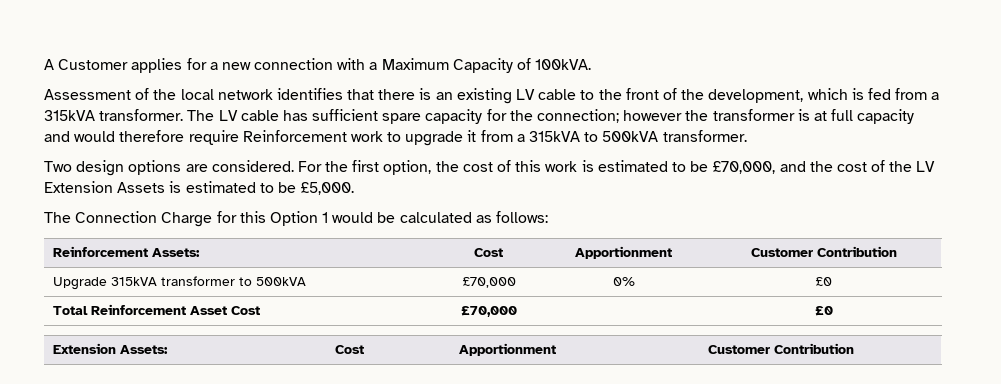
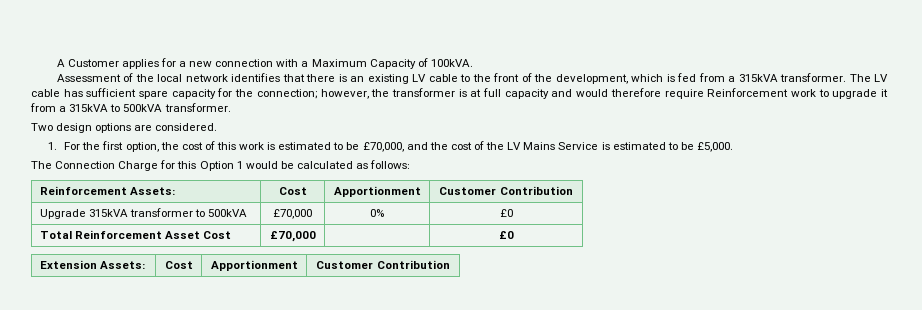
[623,110,683,121] however -> [320,89,369,99] however,
(294, 166) none -> [47,142,57,150] // 1.
[44,181,166,193] Extension Assets -> [523,142,599,150] Mains Service

